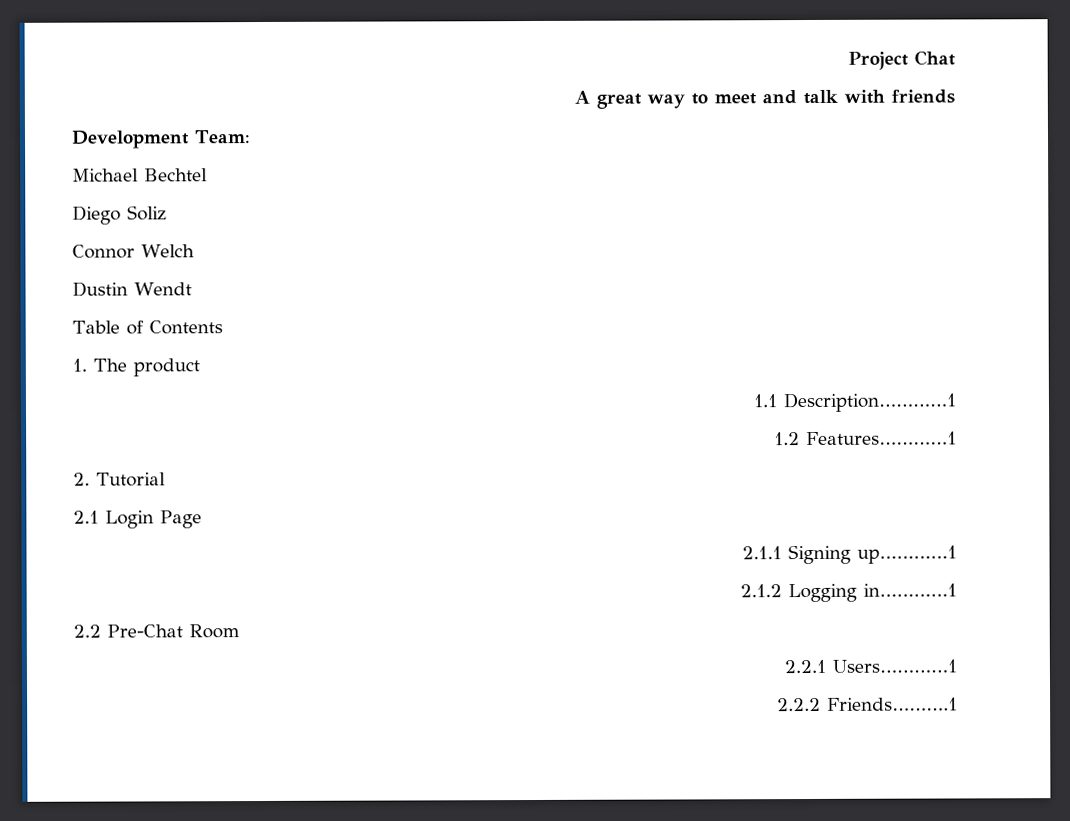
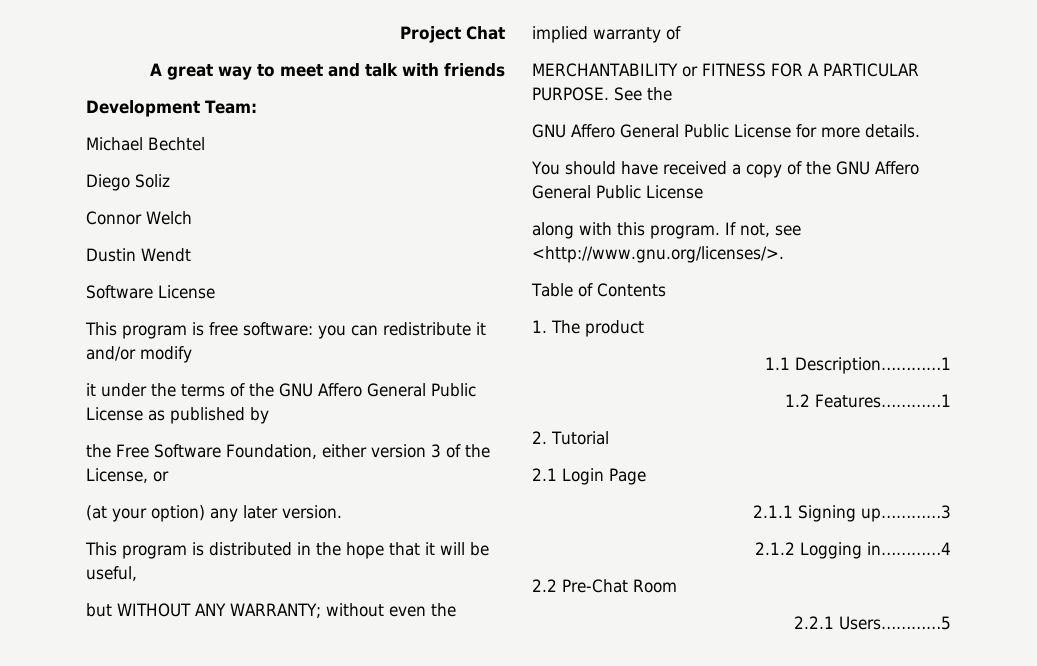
(192, 289) none -> [86,285,215,299] [85,322,486,339] [86,346,192,363] [86,383,476,397] [86,407,269,424] [86,444,490,459] [86,468,169,483] [86,505,342,522] [85,542,489,559] [86,566,137,581] [86,603,456,618] [532,26,681,43] [532,63,919,77] [532,87,672,101] [532,124,920,138] [531,161,919,178] [532,185,703,199] [532,222,801,239] [532,246,784,263] // Software License // This program is free software: you can redistribute it and/or modify // it under the terms of the GNU Affero General Public License as published by // the Free Software Foundation, either version 3 of the License, or // (at your option) any later version. // This program is distributed in the hope that it will be useful, // but WITHOUT ANY WARRANTY; without even the implied warranty of // MERCHANTABILITY or FITNESS FOR A PARTICULAR PURPOSE. See the // GNU Affero General Public License for more details. // You should have received a copy of the GNU Affero General Public License // along with this program. If not, see <http://www.gnu.org/licenses/>.
[857,545,957,564] up…………1 -> [861,505,951,522] up…………3
[863,583,957,597] in…………1 -> [867,542,951,555] in…………4
[832,659,957,673] [777,697,958,712] Users…………1 // 2.2.2 Friends……….1 -> [839,616,951,630] Users…………5

